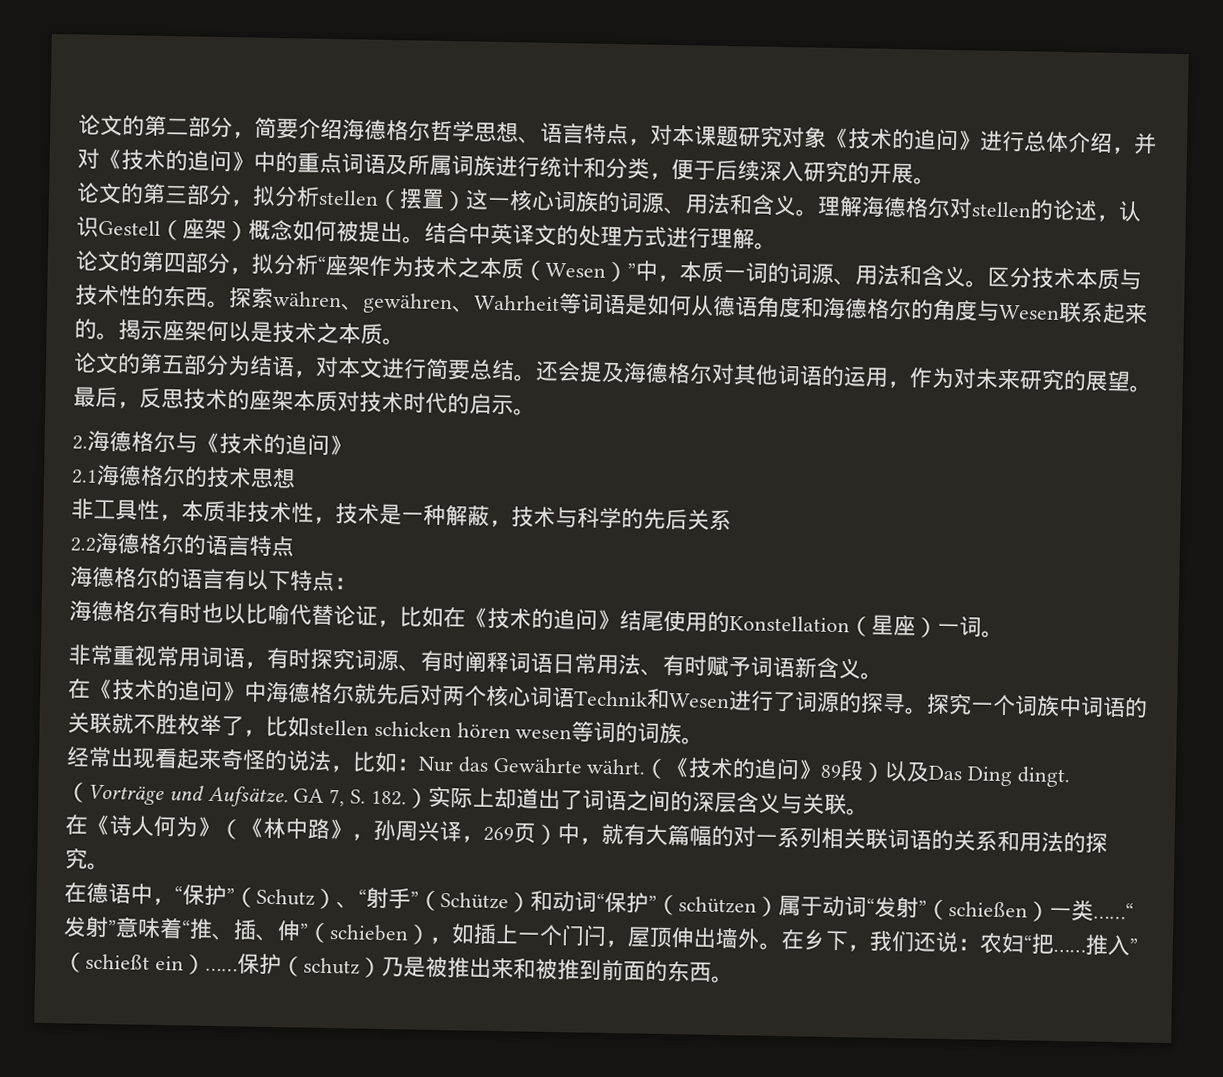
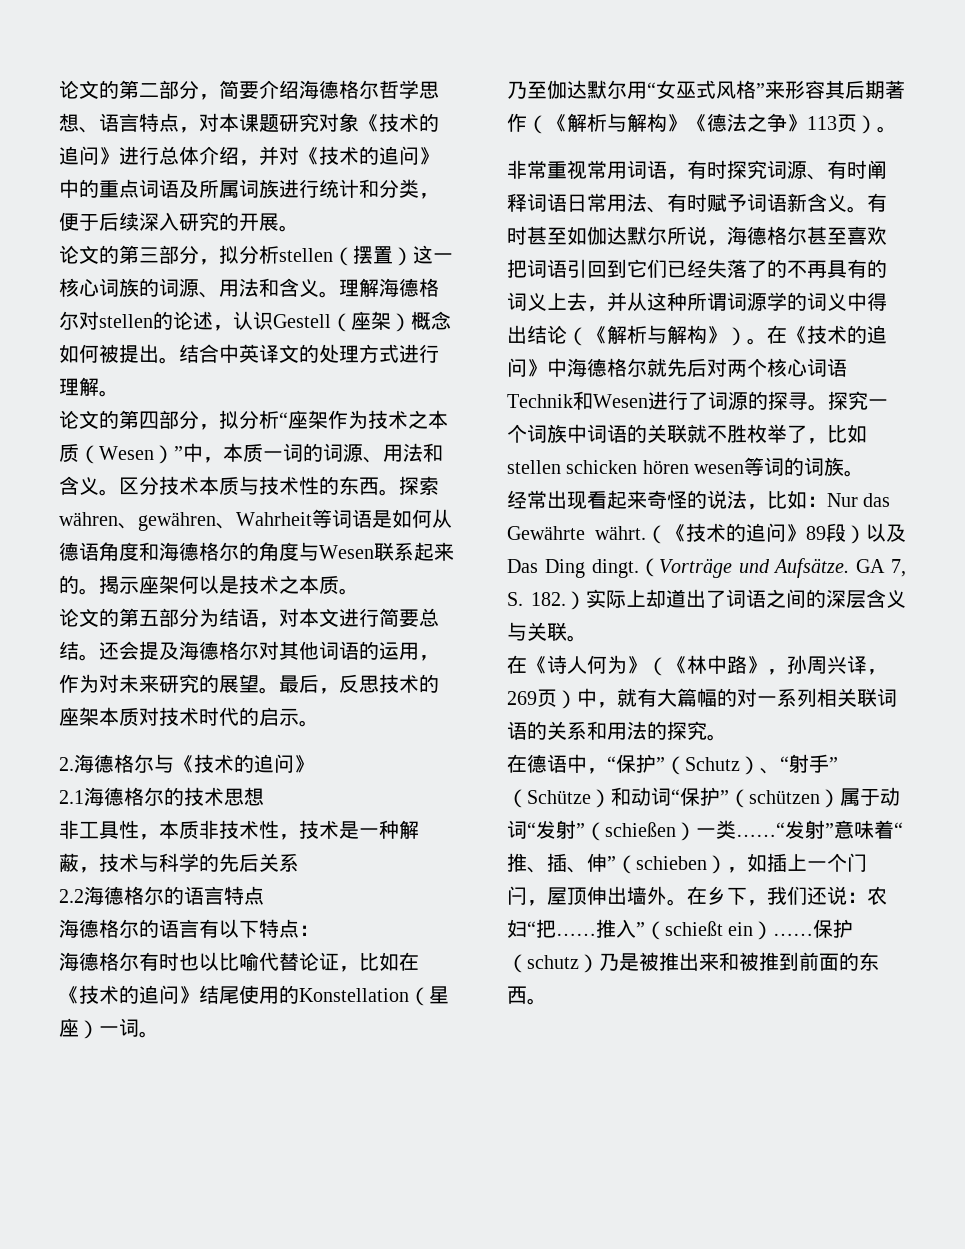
(1004, 634) none -> [507,80,905,99] [507,113,897,134] // 乃至伽达默尔用“女巫式风格”来形容其后期著作（《解析与解构》《德法之争》113页）。
(883, 676) // -> [867,193,887,212] [507,226,887,246] [507,259,887,278] [507,292,887,312] [507,325,767,346] 有时甚至如伽达默尔所说，海德格尔甚至喜欢把词语引回到它们已经失落了的不再具有的词义上去，并从这种所谓词源学的词义中得出结论（《解析与解构》）。

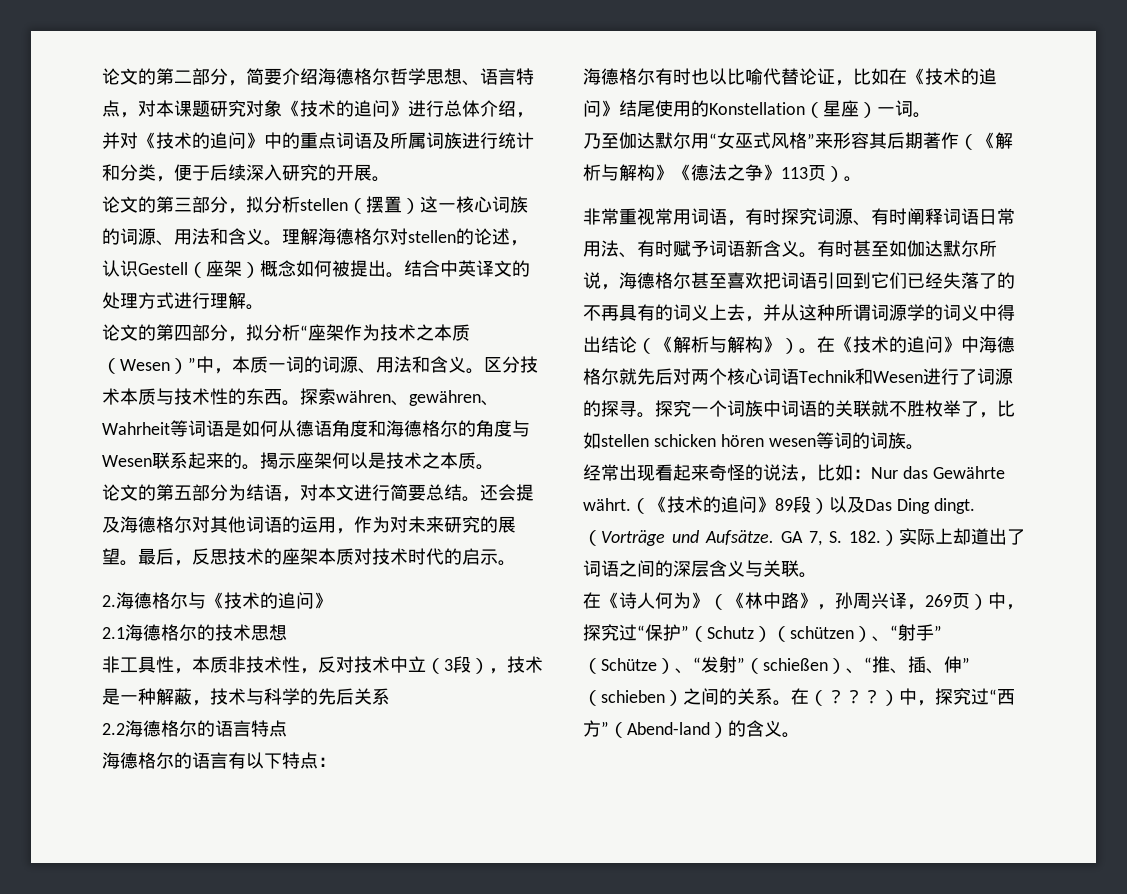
(299, 837) none -> [318,656,507,674] 反对技术中立（3段），
[617,688,897,707] [507,721,727,741] [507,754,607,774] 就有大篇幅的对一系列相关联词语的关系和用法的探究。 // 在德语中， -> [583,624,637,641] 探究过
(760, 765) none -> [772,626,872,642] （schützen）
[611,787,900,808] [507,820,527,839] 和动词“保护”（schützen）属于动词 -> [675,668,693,674] 、
[696,820,894,839] 一类……“发射”意味着 -> [846,668,864,674] 、
[727,853,867,873] [507,886,887,906] [507,919,854,940] [507,952,879,973] [507,986,527,1004] ，如插上一个门闩，屋顶伸出墙外。在乡下，我们还说：农妇“把……推入”（schießt ein）……保护（schutz）乃是被推出来和被推到前面的东西 -> [683,688,1015,706] [583,720,782,738] 之间的关系。在（？？？）中，探究过“西方”（Abend-land）的含义

